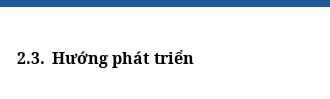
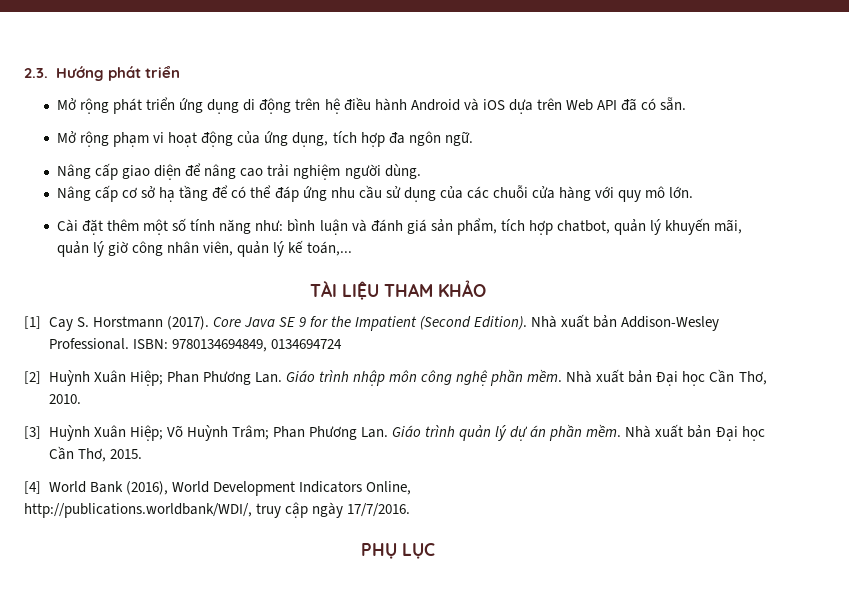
(194, 57) none -> [57,97,687,114] [57,131,473,147] [57,163,421,180] [57,185,694,202] [57,218,743,235] [57,240,352,257] [310,280,486,300] [24,314,720,331] [48,338,342,352] [24,369,767,386] [48,394,81,404] [24,424,765,441] [48,446,142,462] [24,481,411,496] [24,502,411,518] [361,543,435,559] // Mở rộng phát triển ứng dụng di động trên hệ điều hành Android và iOS dựa trên Web API đã có sẵn. // Mở rộng phạm vi hoạt động của ứng dụng, tích hợp đa ngôn ngữ. // Nâng cấp giao diện để nâng cao trải nghiệm người dùng. // Nâng cấp cơ sở hạ tầng để có thể đáp ứng nhu cầu sử dụng của các chuỗi cửa hàng với quy mô lớn. // Cài đặt thêm một số tính năng như: bình luận và đánh giá sản phẩm, tích hợp chatbot, quản lý khuyến mãi, quản lý giờ công nhân viên, quản lý kế toán,... // TÀI LIỆU THAM KHẢO // [1] Cay S. Horstmann (2017). Core Java SE 9 for the Impatient (Second Edition). Nhà xuất bản Addison-Wesley Professional. ISBN: 9780134694849, 0134694724 // [2] Huỳnh Xuân Hiệp; Phan Phương Lan. Giáo trình nhập môn công nghệ phần mềm. Nhà xuất bản Đại học Cần Thơ, 2010. // [3] Huỳnh Xuân Hiệp; Võ Huỳnh Trâm; Phan Phương Lan. Giáo trình quản lý dự án phần mềm. Nhà xuất bản Đại học Cần Thơ, 2015. // [4] World Bank (2016), World Development Indicators Online, // http://publications.worldbank/WDI/, truy cập ngày 17/7/2016. // PHỤ LỤC

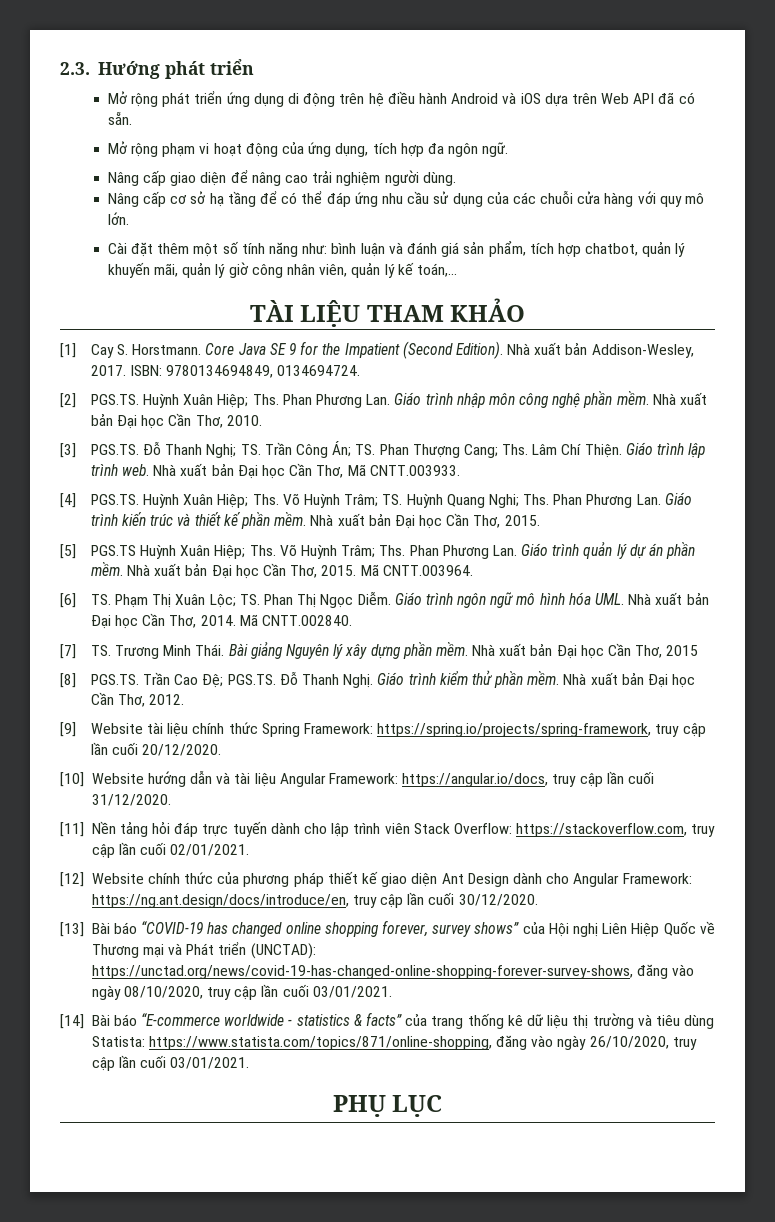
[92,316,209,330] Horstmann (2017). -> [132,344,202,355] Horstmann.
[621,316,720,331] [48,338,129,350] Addison-Wesley Professional. -> [591,344,694,358] [90,365,126,376] Addison-Wesley, 2017.
[270,339,342,349] 0134694724 -> [277,365,361,376] 0134694724.
[48,370,163,386] Huỳnh Xuân Hiệp; -> [90,394,279,408] PGS.TS. Huỳnh Xuân Hiệp; Ths.
[48,425,269,441] Huỳnh Xuân Hiệp; Võ Huỳnh Trâm; -> [90,441,706,458] [90,463,460,479] [60,492,692,508] [90,512,540,529] [60,544,406,559] PGS.TS. Đỗ Thanh Nghị; TS. Trần Công Án; TS. Phan Thượng Cang; Ths. Lâm Chí Thiện. Giáo trình lập trình web. Nhà xuất bản Đại học Cần Thơ, Mã CNTT.003933. // [4] PGS.TS. Huỳnh Xuân Hiệp; Ths. Võ Huỳnh Trâm; TS. Huỳnh Quang Nghi; Ths. Phan Phương Lan. Giáo trình kiến trúc và thiết kế phần mềm. Nhà xuất bản Đại học Cần Thơ, 2015. // [5] PGS.TS Huỳnh Xuân Hiệp; Ths. Võ Huỳnh Trâm; Ths.
[24,481,411,496] [24,502,411,518] // [4] World Bank (2016), World Development Indicators Online, // http://publications.worldbank/WDI/, truy cập ngày 17/7/2016. -> [360,564,473,576] [60,591,709,608] [90,613,352,629] [60,641,699,659] [60,670,696,688] [90,692,185,707] [60,722,706,737] [90,742,222,756] [60,770,654,787] [91,794,171,806] [60,821,716,837] [91,842,250,858] [60,871,692,887] [91,892,538,908] [60,920,715,937] [91,942,316,959] [91,964,695,979] [91,984,392,1000] [60,1012,715,1029] [91,1035,697,1050] [91,1055,250,1071] Mã CNTT.003964. // [6] TS. Phạm Thị Xuân Lộc; TS. Phan Thị Ngọc Diễm. Giáo trình ngôn ngữ mô hình hóa UML. Nhà xuất bản Đại học Cần Thơ, 2014. Mã CNTT.002840. // [7] TS. Trương Minh Thái. Bài giảng Nguyên lý xây dựng phần mềm. Nhà xuất bản Đại học Cần Thơ, 2015 // [8] PGS.TS. Trần Cao Đệ; PGS.TS. Đỗ Thanh Nghị. Giáo trình kiểm thử phần mềm. Nhà xuất bản Đại học Cần Thơ, 2012. // [9] Website tài liệu chính thức Spring Framework: https://spring.io/projects/spring-framework, truy cập lần cuối 20/12/2020. // [10] Website hướng dẫn và tài liệu Angular Framework: https://angular.io/docs, truy cập lần cuối 31/12/2020. // [11] Nền tảng hỏi đáp trực tuyến dành cho lập trình viên Stack Overflow: https://stackoverflow.com, truy cập lần cuối 02/01/2021. // [12] Website chính thức của phương pháp thiết kế giao diện Ant Design dành cho Angular Framework: https://ng.ant.design/docs/introduce/en, truy cập lần cuối 30/12/2020. // [13] Bài báo “COVID-19 has changed online shopping forever, survey shows” của Hội nghị Liên Hiệp Quốc về Thương mại và Phát triển (UNCTAD): https://unctad.org/news/covid-19-has-changed-online-shopping-forever-survey-shows, đăng vào ngày 08/10/2020, truy cập lần cuối 03/01/2021. // [14] Bài báo “E-commerce worldwide - statistics & facts” của trang thống kê dữ liệu thị trường và tiêu dùng Statista: https://www.statista.com/topics/871/online-shopping, đăng vào ngày 26/10/2020, truy cập lần cuối 03/01/2021.

